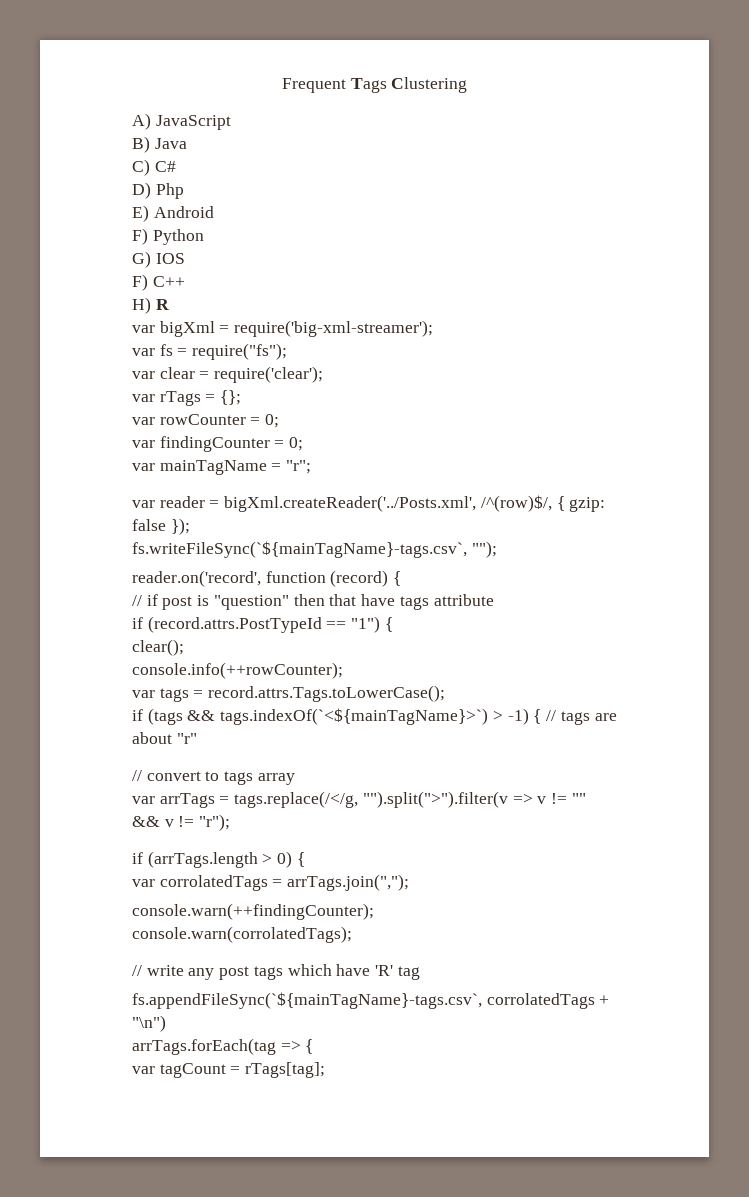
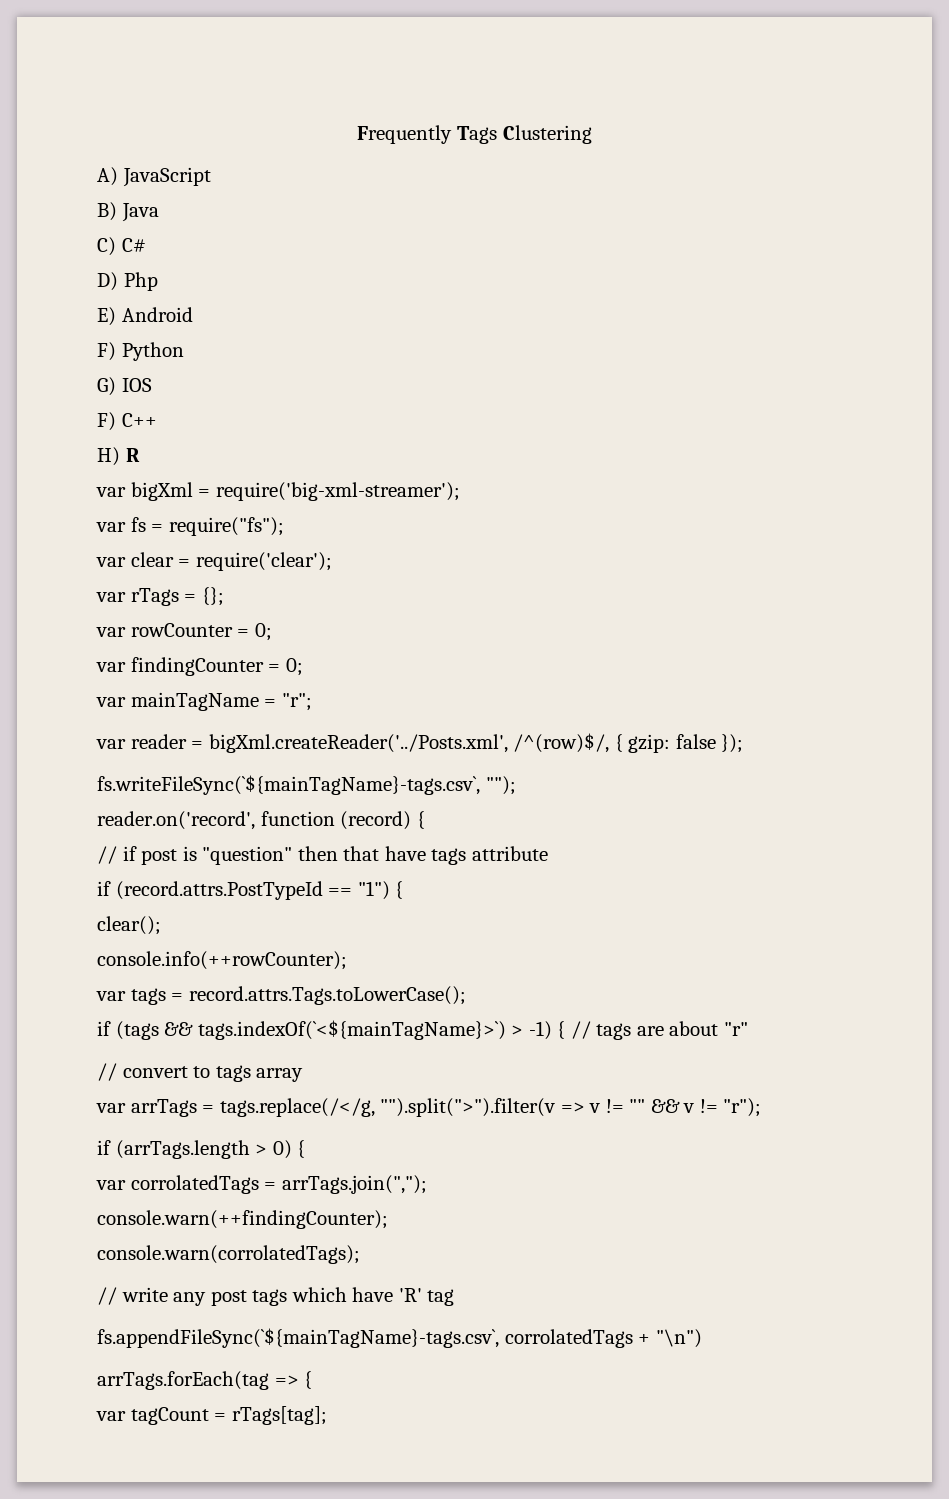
[281,78,346,93] Frequent -> [357,125,453,144] Frequently

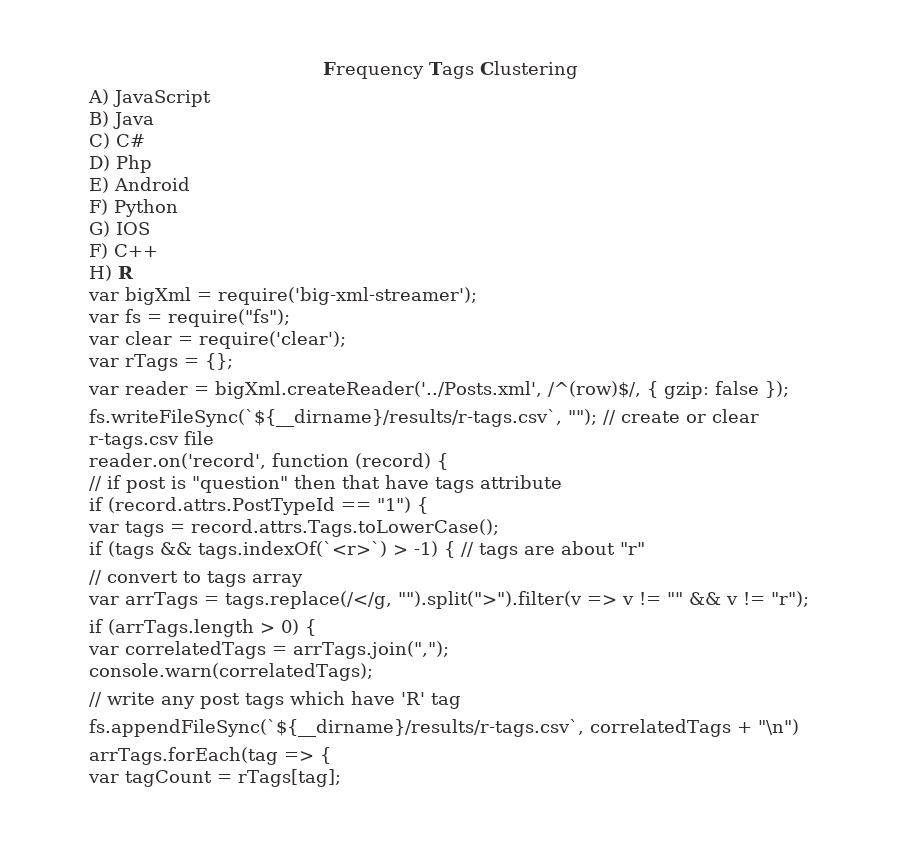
[357,125,453,144] Frequently -> [323,62,424,79] Frequency
[96,623,272,641] [96,657,303,676] [96,692,312,711] // var rowCounter = 0; // var findingCounter = 0; // var mainTagName = "r"; -> (233, 361) none
[97,775,480,795] fs.writeFileSync(`${mainTagName}-tags.csv`, -> [89,409,562,427] fs.writeFileSync(`${__dirname}/results/r-tags.csv`,
(516, 785) none -> [603,409,759,425] [89,431,214,449] // create or clear r-tags.csv file
[97,916,161,935] [97,951,347,970] // clear(); // console.info(++rowCounter); -> (428, 505) none
[197,1020,506,1040] tags.indexOf(`<${mainTagName}>`) -> [198,541,387,559] tags.indexOf(`<r>`)
[130,1175,259,1194] corrolatedTags -> [125,641,266,659] correlatedTags
[97,1210,388,1229] [97,1245,360,1264] console.warn(++findingCounter); // console.warn(corrolatedTags); -> [89,663,373,681] console.warn(correlatedTags);
[97,1328,633,1348] fs.appendFileSync(`${mainTagName}-tags.csv`, corrolatedTags -> [89,719,731,737] fs.appendFileSync(`${__dirname}/results/r-tags.csv`, correlatedTags

